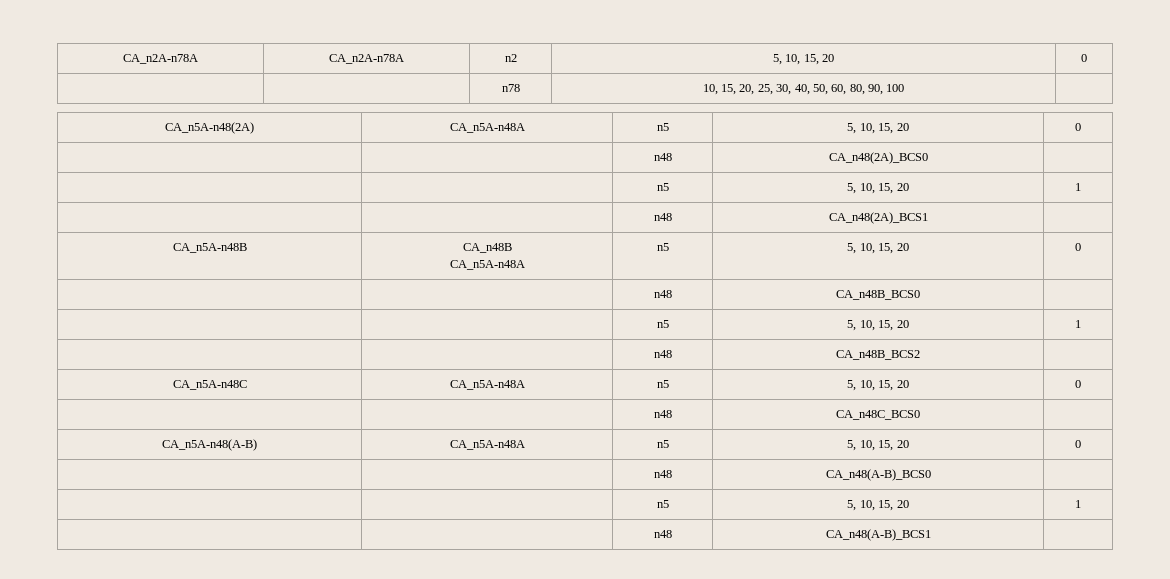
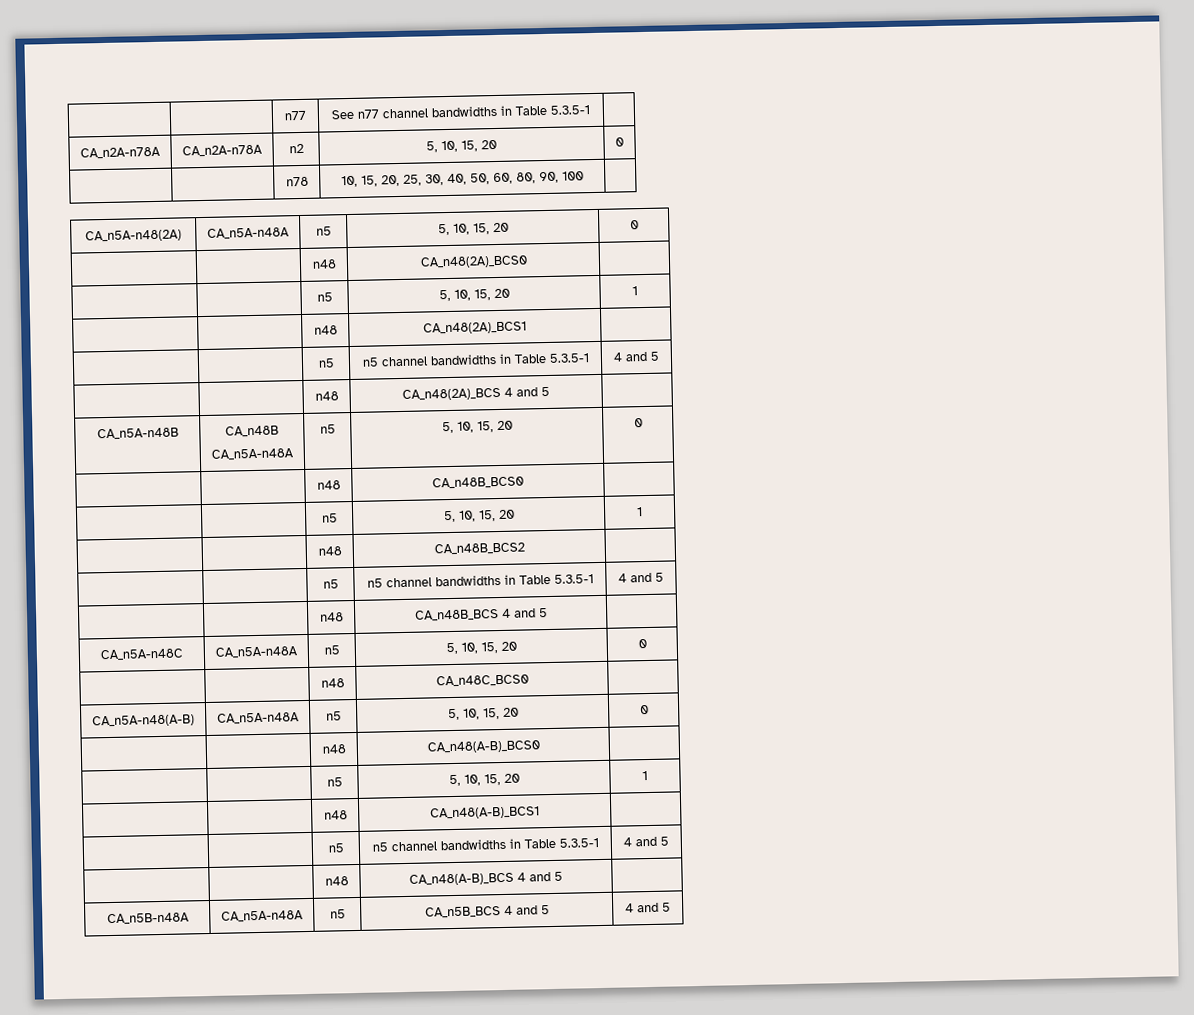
(123, 59) none -> [284,110,307,121] [331,105,590,120] | | n77 | See n77 channel bandwidths in Table 5.3.5-1 | //
(928, 218) none -> [317,358,335,368] [361,353,590,367] [612,351,660,362] [314,391,339,401] [402,386,550,401] // | | n5 | n5 channel bandwidths in Table 5.3.5-1 | 4 and 5 // | | n48 | CA_n48(2A)_BCS 4 and 5 |
(920, 355) none -> [322,579,339,589] [366,574,594,588] [617,572,664,583] [319,612,344,622] [414,608,548,622] // | | n5 | n5 channel bandwidths in Table 5.3.5-1 | 4 and 5 // | | n48 | CA_n48B_BCS 4 and 5 |
(931, 535) none -> [327,843,344,853] [371,838,599,852] [622,836,669,847] [324,876,349,886] [409,871,563,886] [106,912,190,926] [221,910,304,923] [329,909,346,919] [424,905,550,919] [624,902,671,913] // | | n5 | n5 channel bandwidths in Table 5.3.5-1 | 4 and 5 // | | n48 | CA_n48(A-B)_BCS 4 and 5 | // CA_n5B-n48A | CA_n5A-n48A | n5 | CA_n5B_BCS 4 and 5 | 4 and 5

